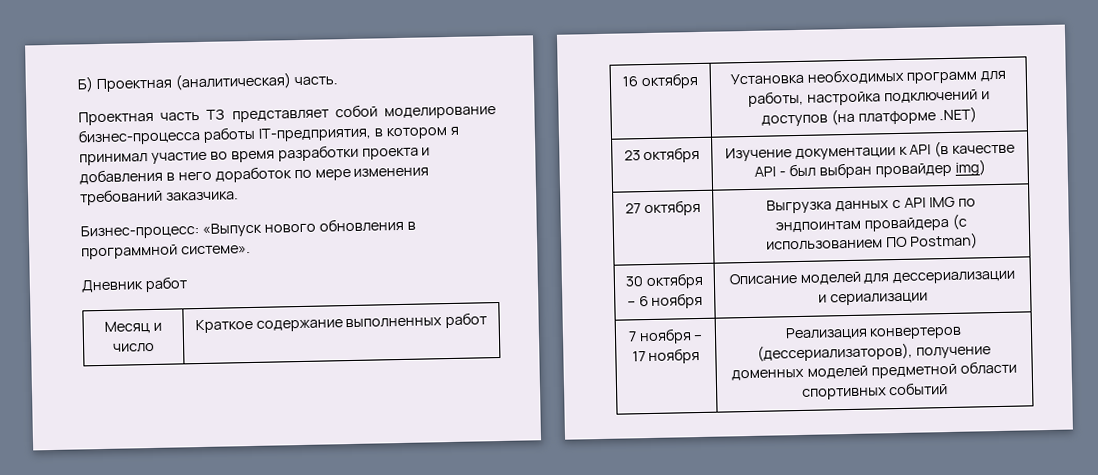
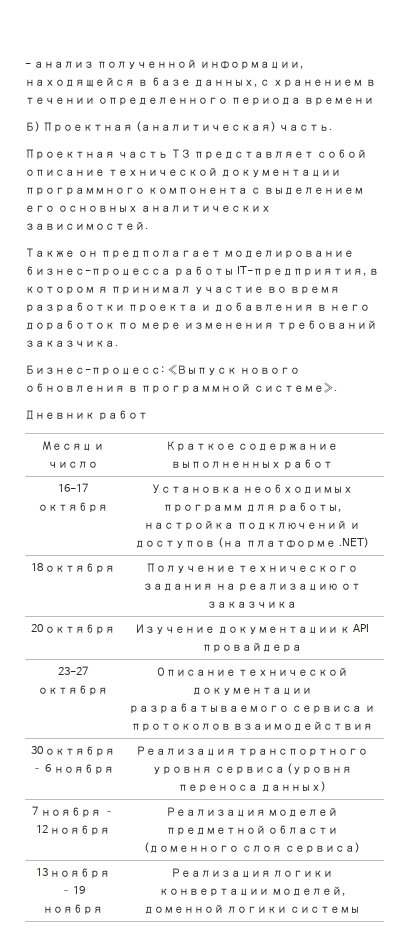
(77, 84) none -> [25,59,303,70] [25,77,376,88] [25,97,374,106] - анализ полученной информации, находящейся в базе данных, с хранением в течении определенного периода времени //
(378, 111) none -> [25,167,341,177] [25,187,364,196] [25,205,271,212] [25,221,148,230] [25,248,221,259] описание технической документации программного компонента с выделением его основных аналитических зависимостей. // Также он предполагает
[622,76,639,87] 16 -> [58,483,88,492] 16-17
[623,150,641,161] 23 -> [30,563,116,574] [145,563,359,573] [142,583,362,592] [207,601,297,608] [30,624,43,632] 18 октября | Получение технического задания на реализацию от заказчика // 20
[934,140,1016,158] [754,159,986,179] [625,199,701,217] [766,196,976,214] [775,213,967,233] [766,232,978,251] (в качестве API - был выбран провайдер img) // 27 октября | Выгрузка данных с API IMG по эндпоинтам провайдера (с использованием ПО Postman) -> [202,642,302,653] [58,666,88,675] [38,685,108,696] [155,667,349,676] [192,687,312,695] [129,703,375,714] [130,721,374,732] провайдера // 23-27 октября | Описание технической документации разрабатываемого сервиса и протоколов взаимодействия
[728,270,1016,285] [818,292,928,306] Описание моделей для дессериализации и сериализации -> [135,746,369,757] [151,763,353,775] [178,781,326,793] Реализация транспортного уровня сервиса (уровня переноса данных)
[631,347,701,365] [784,326,963,341] [757,342,991,362] [731,360,1017,381] [801,382,949,400] 17 ноября | Реализация конвертеров (дессериализаторов), получение доменных моделей предметной области спортивных событий -> [35,825,111,836] [165,807,339,817] [165,825,339,836] [144,842,360,854] [35,868,111,879] [60,886,86,894] [43,904,103,915] [170,868,334,878] [159,886,345,897] [144,904,360,914] 12 ноября | Реализация моделей предметной области (доменного слоя сервиса) // 13 ноября – 19 ноября | Реализация логики конвертации моделей, доменной логики системы

